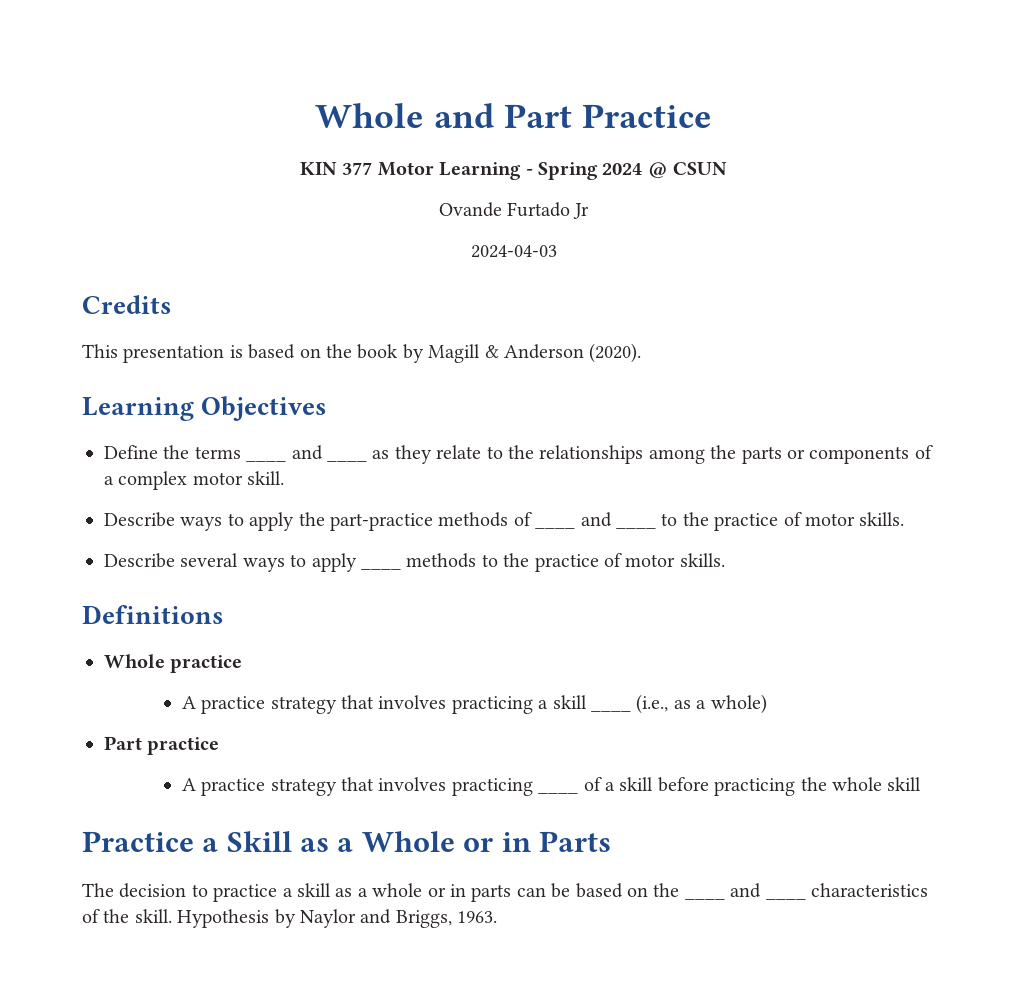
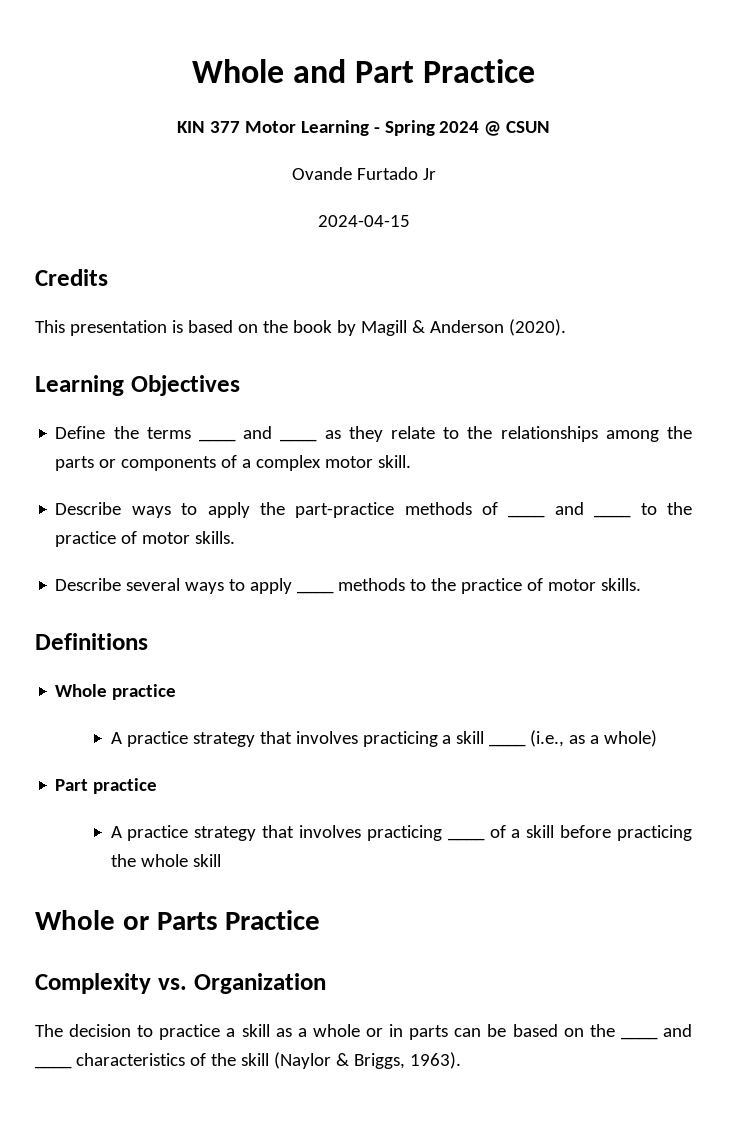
[470,245,557,258] 2024-04-03 -> [317,215,410,227] 2024-04-15
[82,831,354,852] Practice a Skill as a -> (221, 860) none
[501,832,531,852] in -> (149, 923) none
(611, 841) none -> [225,910,321,930] [35,973,326,994] Practice // Complexity vs. Organization
[134,909,498,928] skill. Hypothesis by Naylor and Briggs, 1963. -> [240,1052,461,1069] skill (Naylor & Briggs, 1963).

